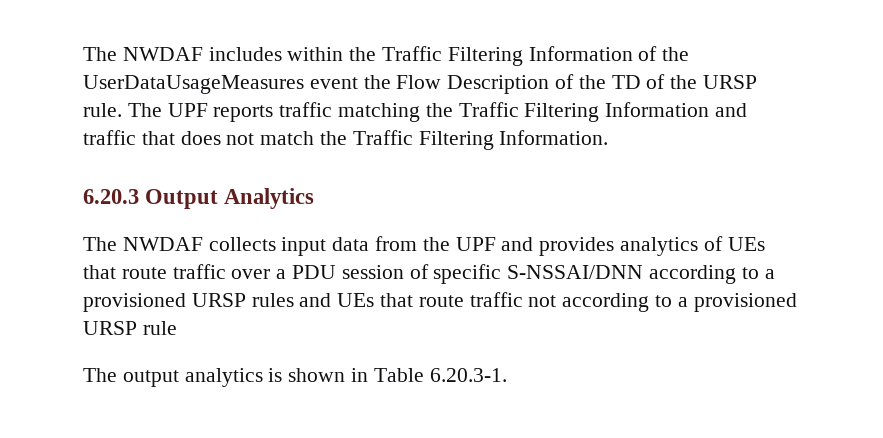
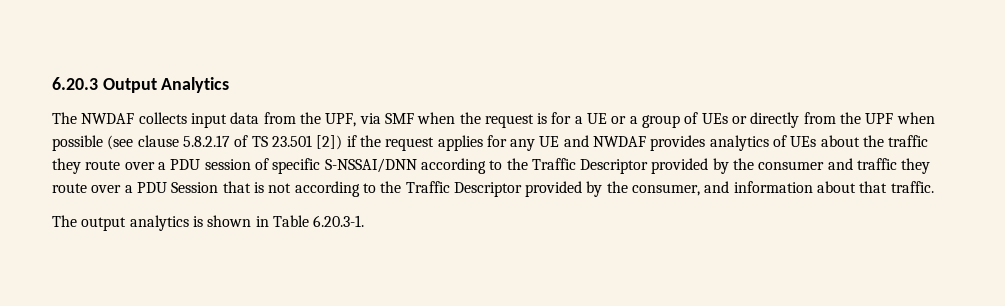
[83,46,690,66] [83,74,758,94] [83,102,748,122] [83,130,609,150] The NWDAF includes within the Traffic Filtering Information of the UserDataUsageMeasures event the Flow Description of the TD of the URSP rule. The UPF reports traffic matching the Traffic Filtering Information and traffic that does not match the Traffic Filtering Information. // -> (52, 83) none
[455,236,765,256] [83,264,226,279] UPF and provides analytics of UEs that route traffic -> [325,112,935,128] [52,135,929,151] [52,158,121,174] UPF, via SMF when the request is for a UE or a group of UEs or directly from the UPF when possible (see clause 5.8.2.17 of TS 23.501 [2]) if the request applies for any UE and NWDAF provides analytics of UEs about the traffic they route
[764,269,775,279] [83,292,797,312] [83,321,177,335] a provisioned URSP rules and UEs that route traffic not according to a provisioned URSP rule -> [506,158,931,174] [52,181,934,197] the Traffic Descriptor provided by the consumer and traffic they route over a PDU Session that is not according to the Traffic Descriptor provided by the consumer, and information about that traffic.

